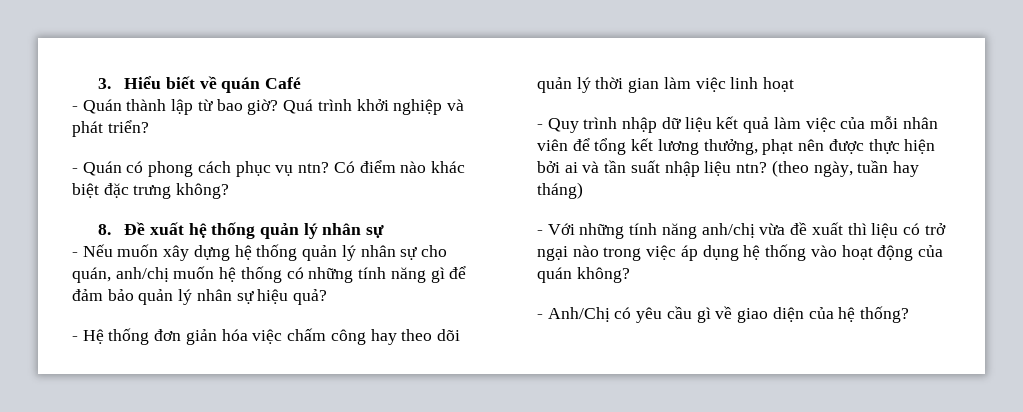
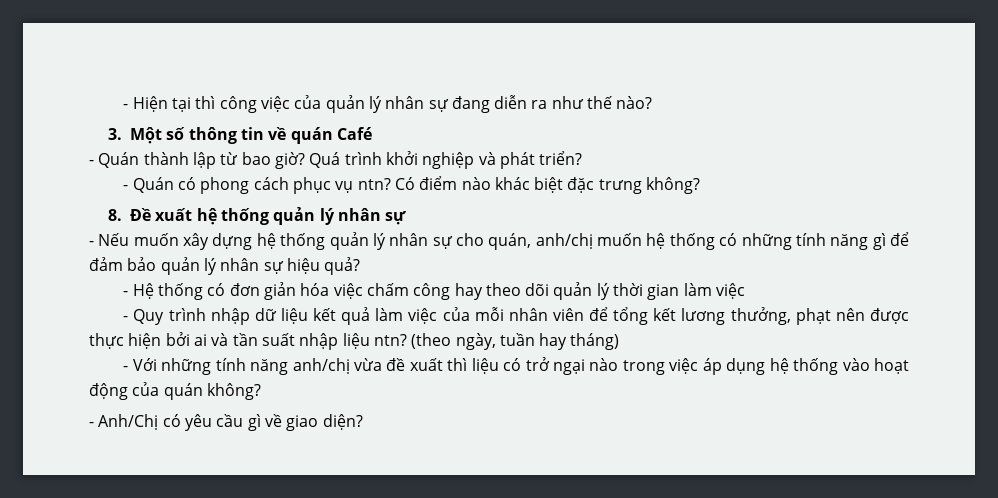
[98,76,195,89] 3. Hiểu biết -> [123,95,653,113] [108,127,265,144] - Hiện tại thì công việc của quản lý nhân sự đang diễn ra như thế nào? // 3. Một số thông tin
(150, 336) none -> [207,283,226,296] có
[730,77,795,92] linh hoạt -> (746, 291) none
[772,306,909,323] diện của hệ thống? -> [322,414,363,430] diện?

